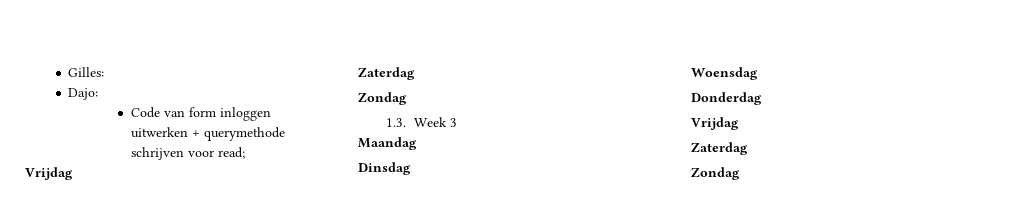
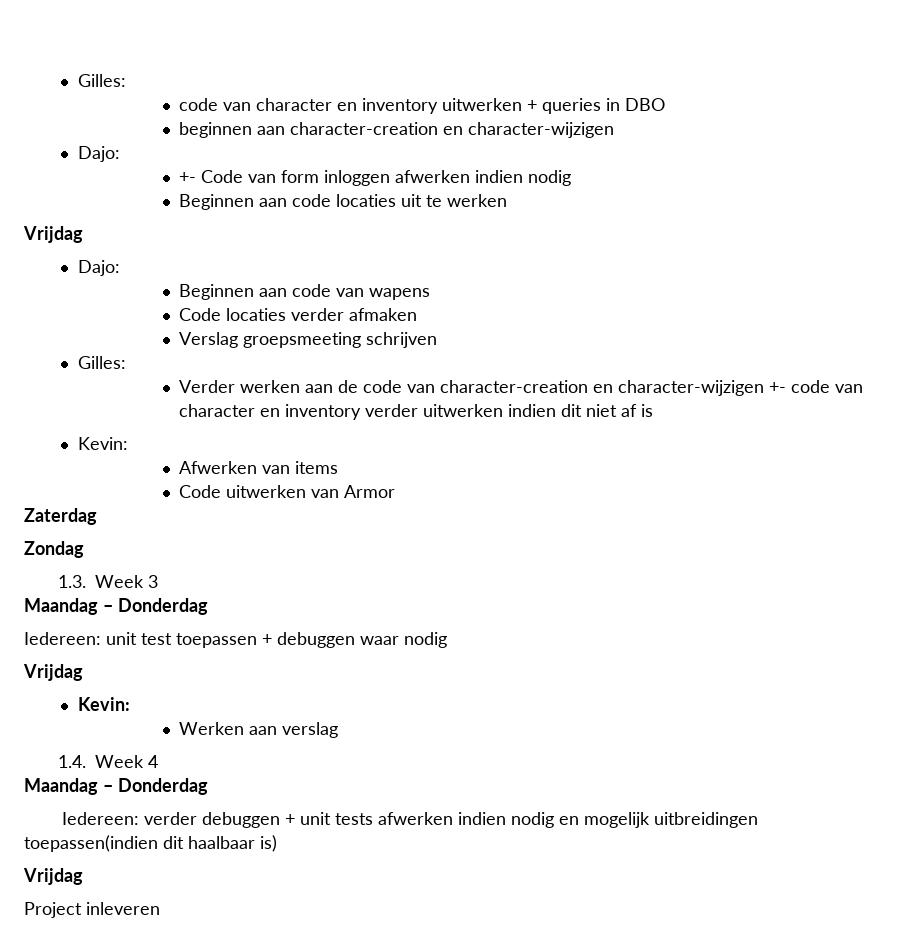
[68,67,105,77] [68,88,99,100] Gilles: // Dajo: // -> [77,74,126,87] [178,98,665,114] [178,122,614,138] [77,146,120,162] [178,172,196,183] Gilles: // code van character en inventory uitwerken + queries in DBO // beginnen aan character-creation en character-wijzigen // Dajo: // +-
[130,127,285,141] [130,147,245,160] [25,167,73,180] uitwerken + querymethode schrijven voor read; // Vrijdag -> [394,170,571,186] [178,194,507,210] [23,226,83,243] [77,260,120,276] [178,284,430,300] [178,308,417,321] [178,332,437,348] [77,356,126,369] [178,380,863,396] [178,404,653,420] [77,437,128,450] [178,461,338,474] [178,485,395,498] afwerken indien nodig // Beginnen aan code locaties uit te werken // Vrijdag // Dajo: // Beginnen aan code van wapens // Code locaties verder afmaken // Verslag groepsmeeting schrijven // Gilles: // Verder werken aan de code van character-creation en character-wijzigen +- code van character en inventory verder uitwerken indien dit niet af is // Kevin: // Afwerken van items // Code uitwerken van Armor
[358,162,411,175] [691,67,758,80] [691,92,762,105] [691,117,739,130] [691,142,748,155] [691,167,740,180] // Dinsdag // Woensdag // Donderdag // Vrijdag // Zaterdag // Zondag -> [103,598,208,615] [24,632,447,648] [23,664,83,681] [77,697,130,711] [178,722,338,738] [57,755,158,768] [24,778,208,795] [61,812,758,828] [24,835,277,852] [23,868,83,885] [24,902,160,918] – Donderdag // Iedereen: unit test toepassen + debuggen waar nodig // Vrijdag // Kevin: // Werken aan verslag // 1.4. Week 4 // Maandag – Donderdag // Iedereen: verder debuggen + unit tests afwerken indien nodig en mogelijk uitbreidingen toepassen(indien dit haalbaar is) // Vrijdag // Project inleveren

